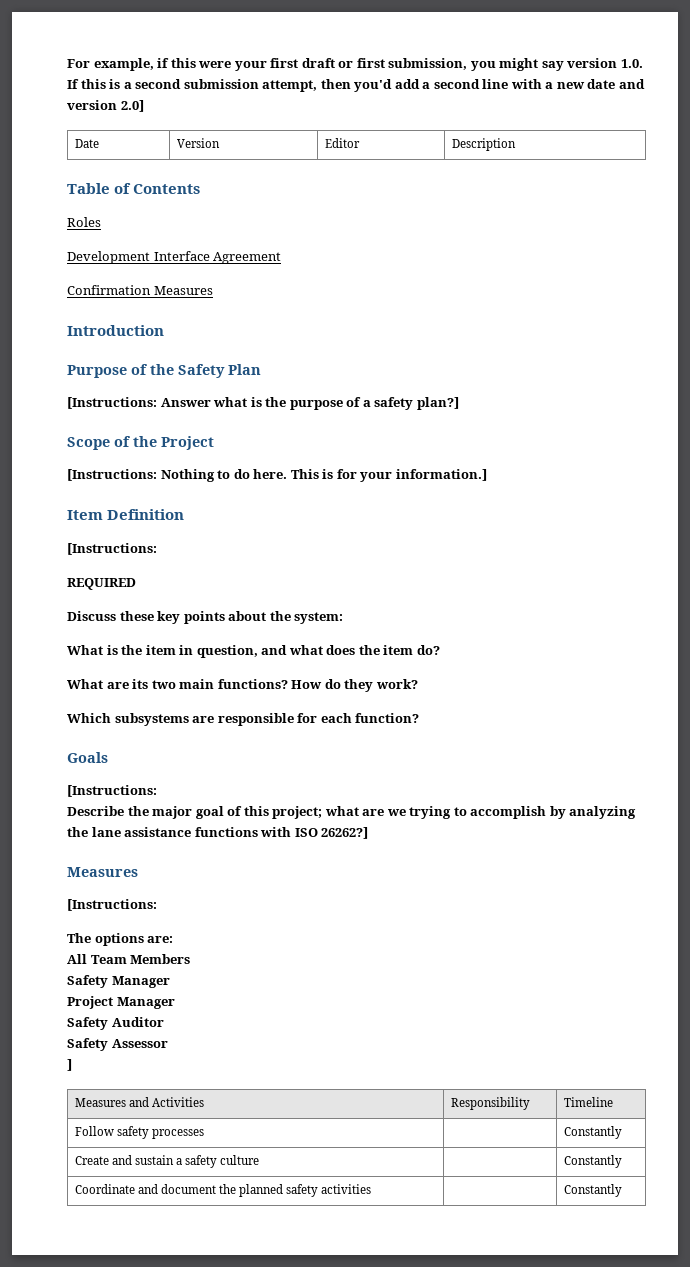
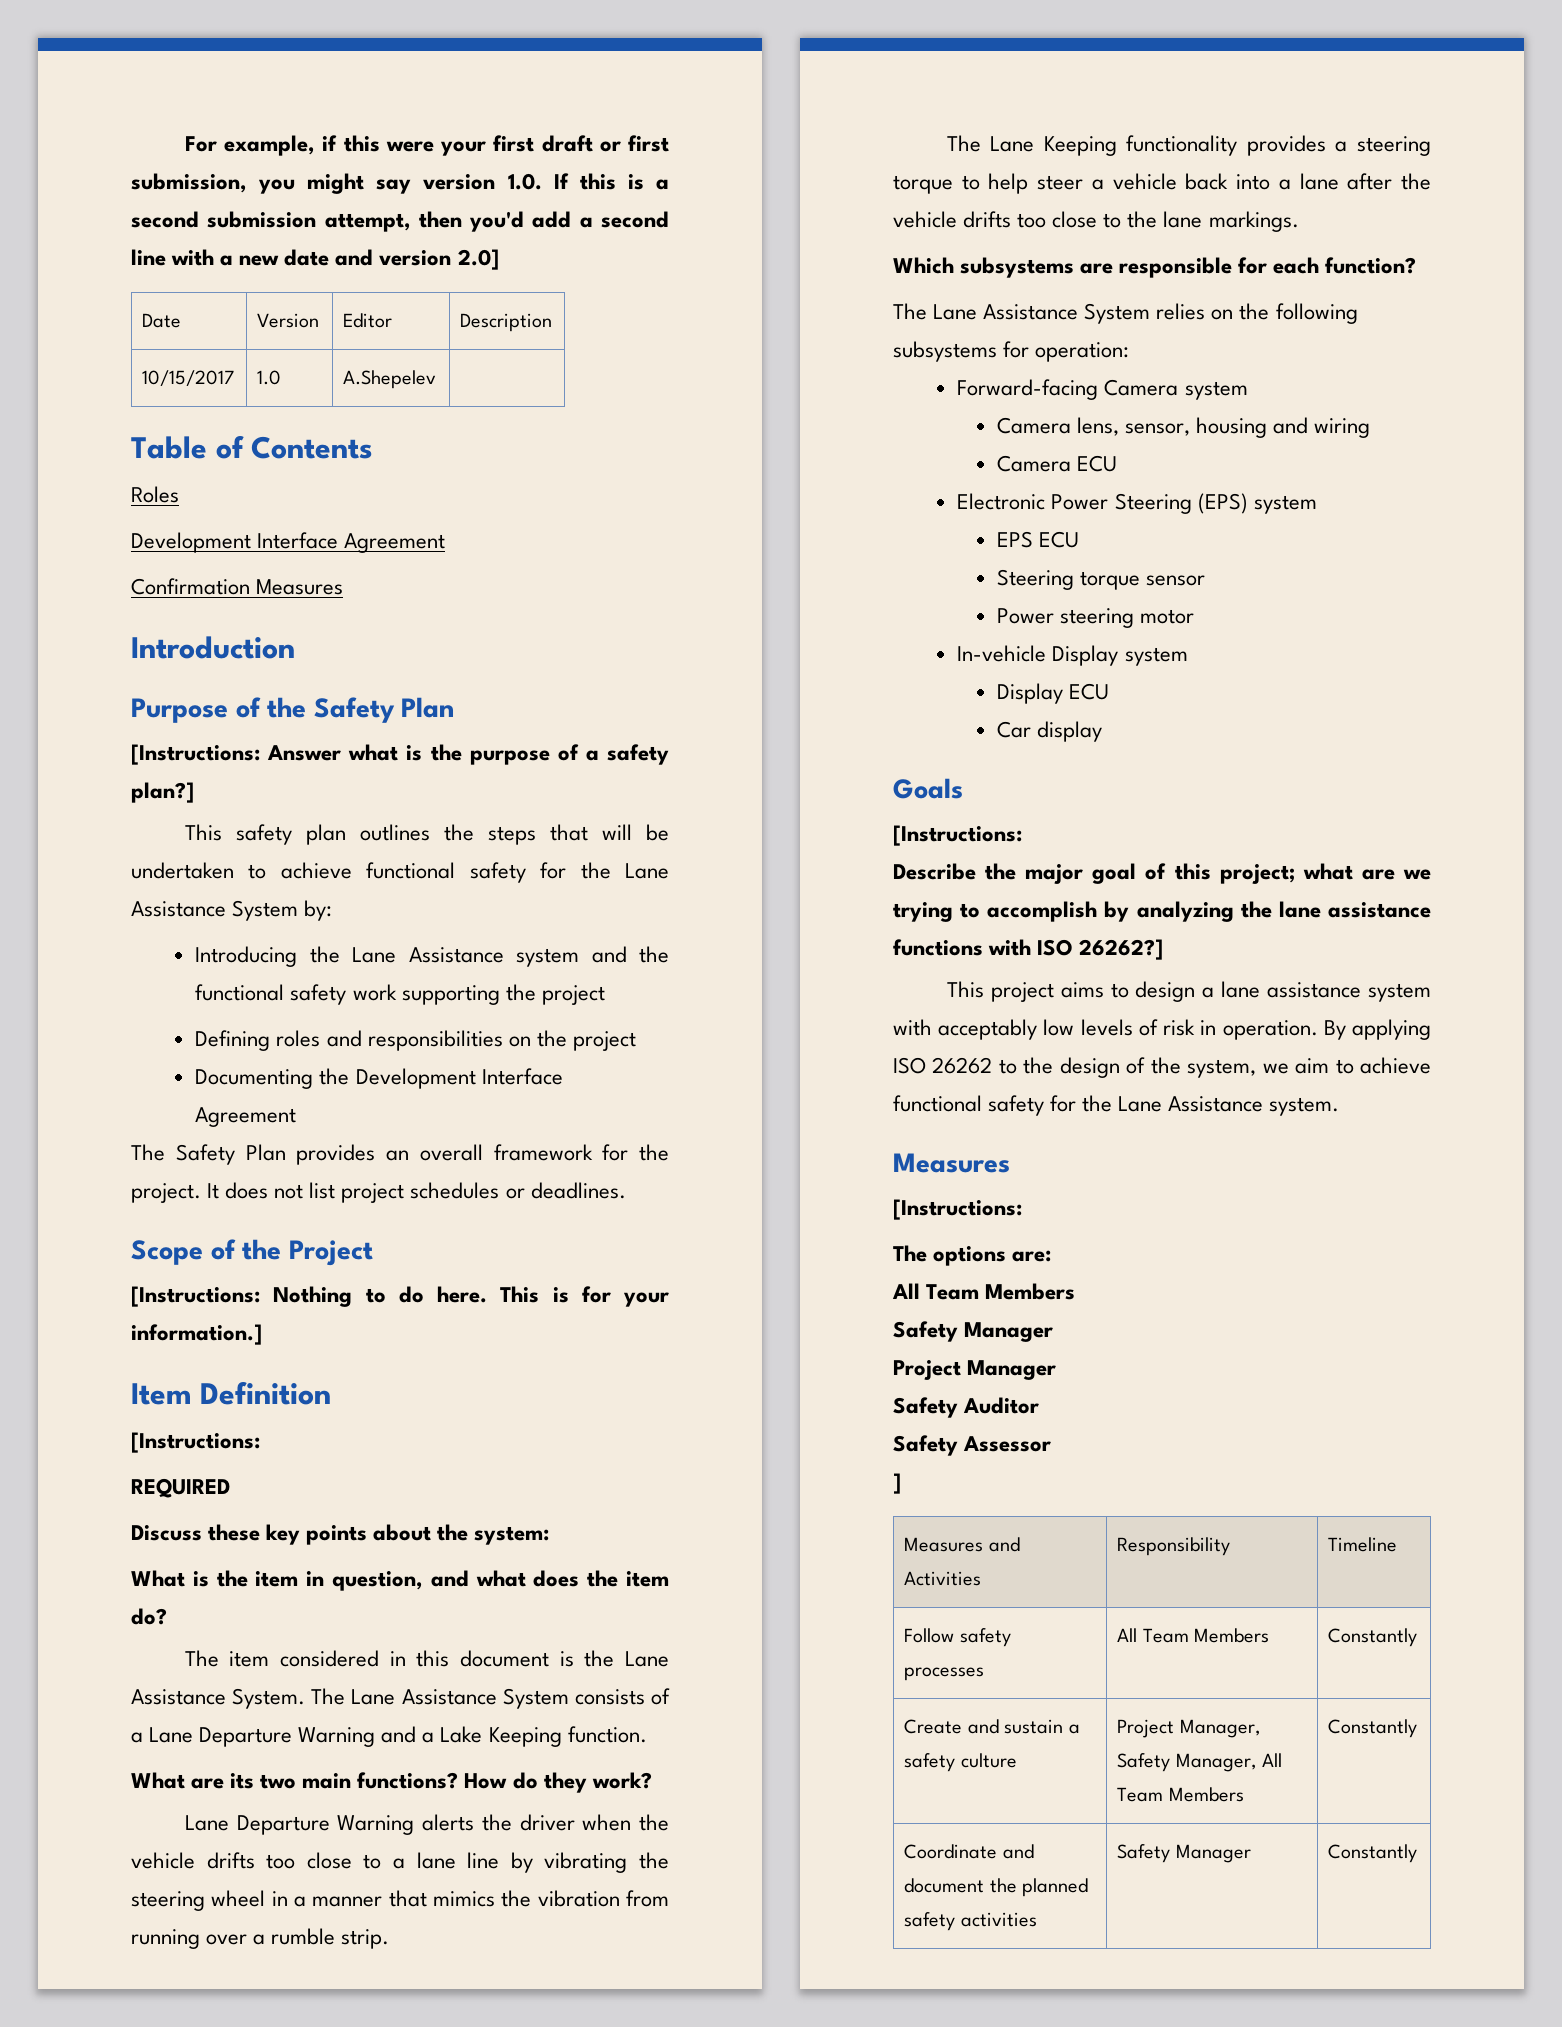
(516, 144) none -> [142,370,235,386] [257,370,282,385] [343,370,437,389] // 10/15/2017 | 1.0 | A.Shepelev |
(459, 403) none -> [184,824,669,845] [131,862,669,883] [131,900,333,921] [195,946,669,967] [195,984,605,1005] [195,1030,636,1051] [195,1068,563,1089] [195,1107,297,1127] [131,1144,669,1165] [131,1182,626,1203] // This safety plan outlines the steps that will be undertaken to achieve functional safety for the Lane Assistance System by: // Introducing the Lane Assistance system and the functional safety work supporting the project // Defining roles and responsibilities on the project // Documenting the Development Interface Agreement // The Safety Plan provides an overall framework for the project. It does not list project schedules or deadlines.
(440, 650) none -> [184,1650,669,1667] [131,1688,670,1709] [131,1726,647,1747] // The item considered in this document is the Lane Assistance System. The Lane Assistance System consists of a Lane Departure Warning and a Lake Keeping function.
(418, 684) none -> [184,1814,669,1835] [131,1852,670,1873] [131,1890,669,1911] [131,1928,390,1949] [946,135,1431,156] [893,173,1431,194] [893,211,1299,232] // Lane Departure Warning alerts the driver when the vehicle drifts too close to a lane line by vibrating the steering wheel in a manner that mimics the vibration from running over a rumble strip. // The Lane Keeping functionality provides a steering torque to help steer a vehicle back into a lane after the vehicle drifts too close to the lane markings.
(420, 718) none -> [893,303,1358,324] [893,341,1130,362] [957,379,1248,400] [996,417,1371,438] [996,455,1118,472] [957,493,1317,514] [996,531,1080,548] [996,569,1206,590] [996,608,1195,628] [957,645,1188,666] [996,683,1110,704] [996,721,1103,742] // The Lane Assistance System relies on the following subsystems for operation: // Forward-facing Camera system // Camera lens, sensor, housing and wiring // Camera ECU // Electronic Power Steering (EPS) system // EPS ECU // Steering torque sensor // Power steering motor // In-vehicle Display system // Display ECU // Car display
(369, 833) none -> [946,981,1431,1002] [893,1019,1431,1040] [893,1057,1431,1078] [893,1095,1340,1116] // This project aims to design a lane assistance system with acceptably low levels of risk in operation. By applying ISO 26262 to the design of the system, we aim to achieve functional safety for the Lane Assistance system.
(205, 1134) none -> [1117,1628,1270,1643] All Team Members
(260, 1160) none -> [1117,1719,1261,1738] [1117,1753,1283,1772] [1117,1787,1244,1802] Project Manager, Safety Manager, All Team Members
(372, 1189) none -> [1117,1844,1251,1863] Safety Manager

